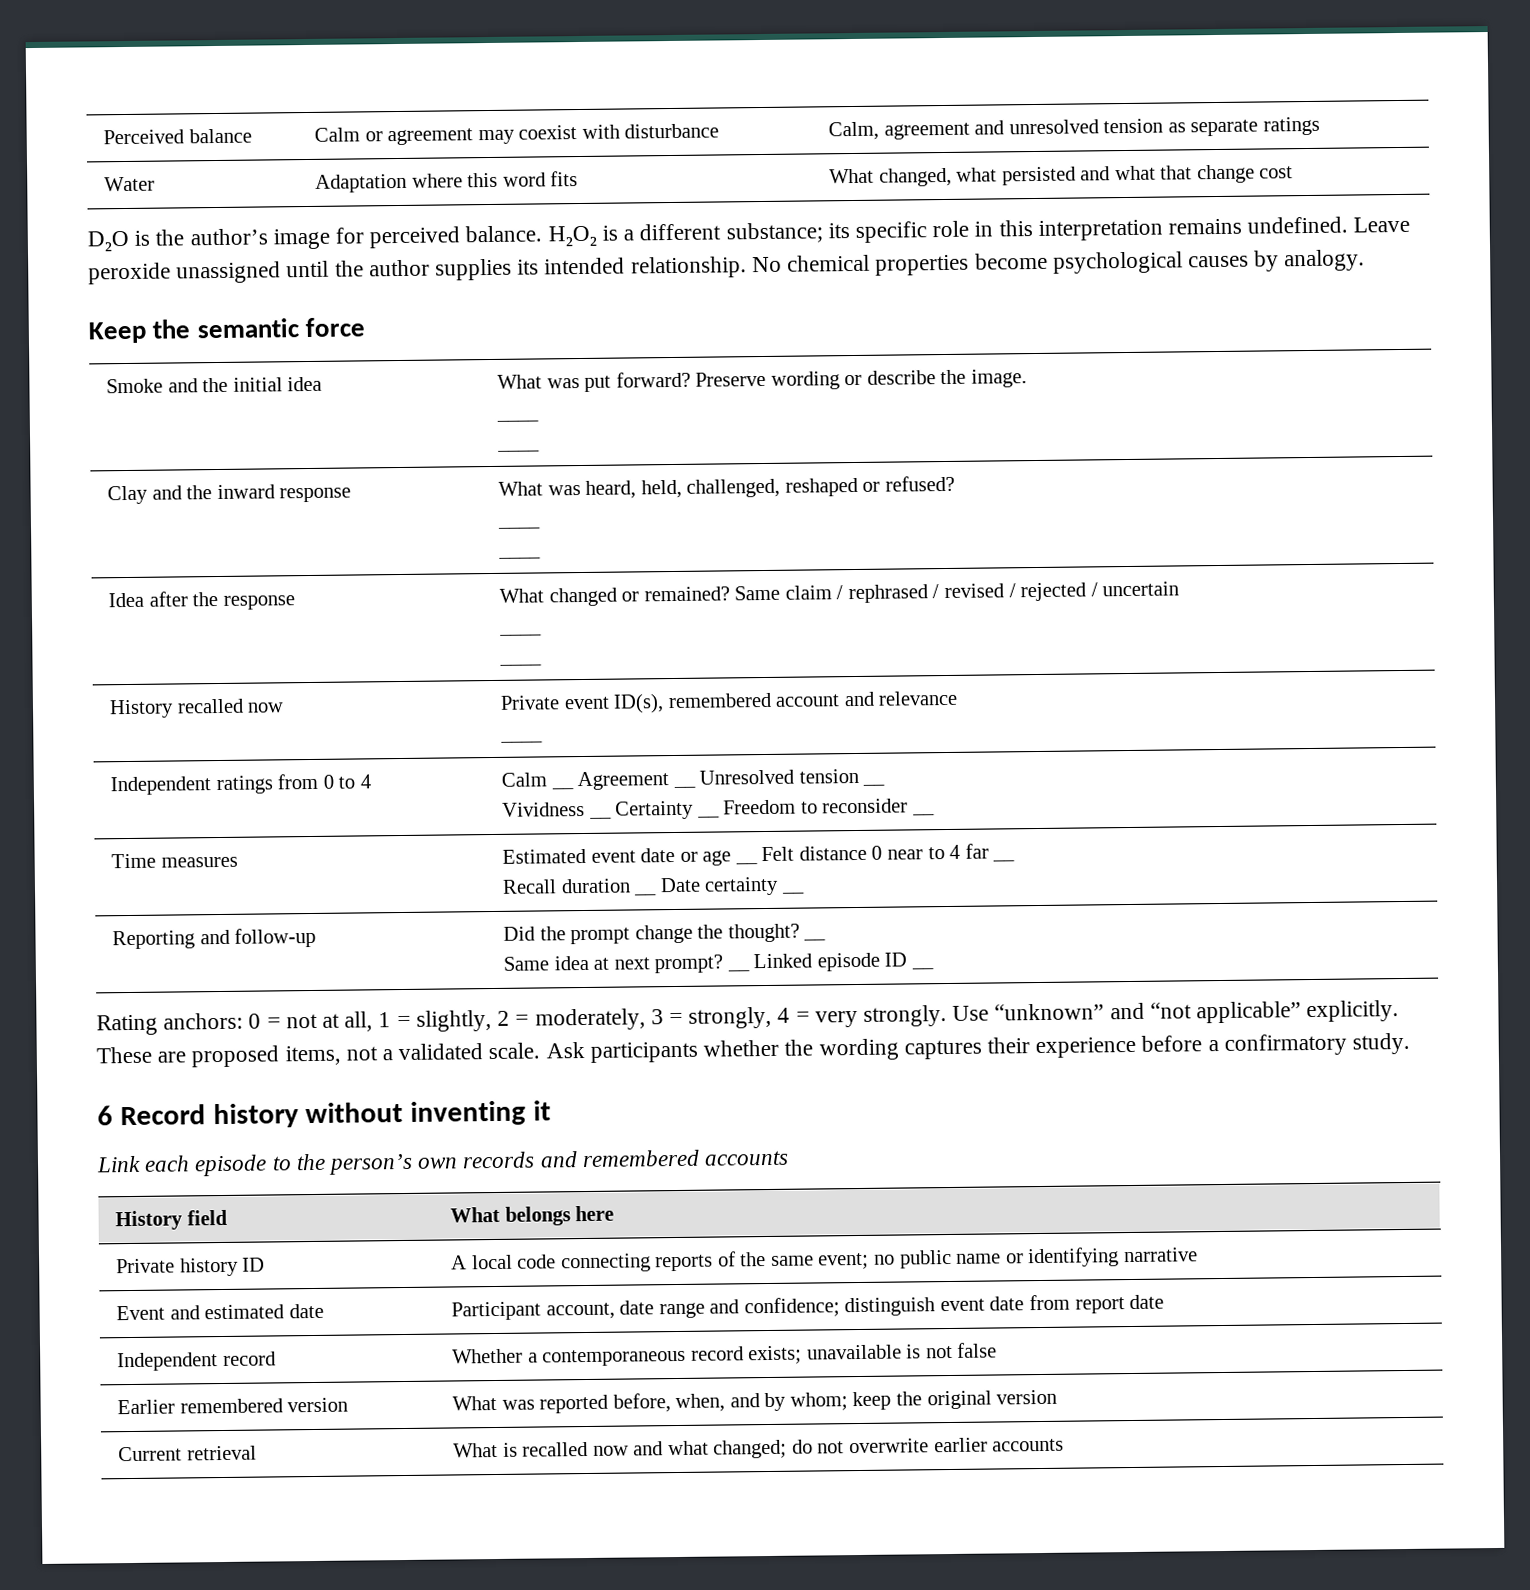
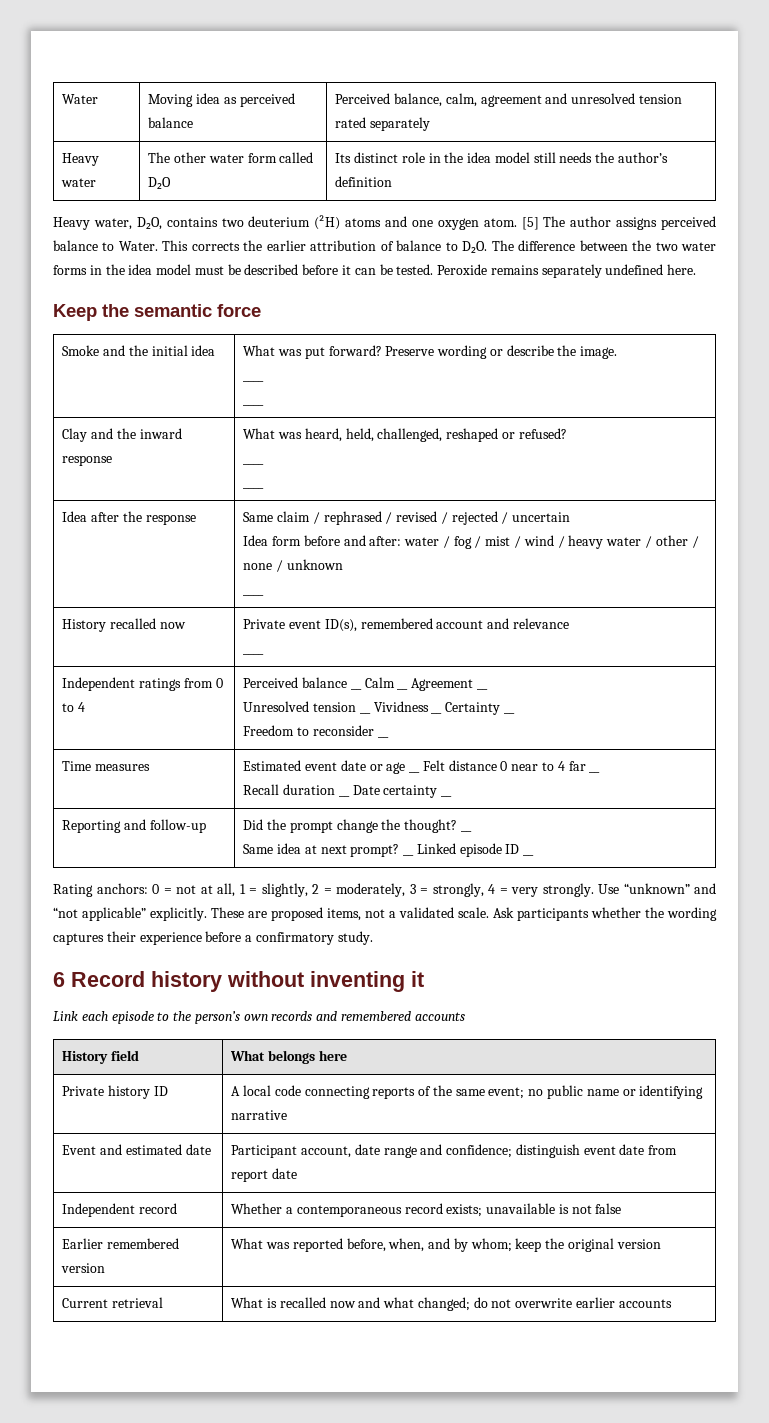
[103,128,252,145] [314,123,720,146] [828,116,1320,141] [104,176,156,192] [315,171,579,193] [829,164,1294,187] [87,216,1411,252] [88,249,1366,285] Perceived balance | Calm or agreement may coexist with disturbance | Calm, agreement and unresolved tension as separate ratings // Water | Adaptation where this word fits | What changed, what persisted and what that change cost // D₂O is the author’s image for perceived balance. H₂O₂ is a different substance; its specific role in this interpretation remains undefined. Leave peroxide unassigned until the author supplies its intended relationship. No chemical properties become psychological causes by analogy. -> [62,94,99,104] [148,93,295,107] [148,117,194,128] [335,93,682,107] [335,117,431,131] [62,153,100,166] [61,178,97,187] [148,152,314,163] [148,177,172,189] [335,152,669,163] [335,176,393,187] [53,215,716,230] [53,240,717,253] [53,264,697,278] Water | Moving idea as perceived balance | Perceived balance, calm, agreement and unresolved tension rated separately // Heavy water | The other water form called D₂O | Its distinct role in the idea model still needs the author’s definition // Heavy water, D₂O, contains two deuterium (²H) atoms and one oxygen atom. [5] The author assigns perceived balance to Water. This corrects the earlier attribution of balance to D₂O. The difference between the two water forms in the idea model must be described before it can be tested. Peroxide remains separately undefined here.
[499,586,730,607] What changed or remained? -> (196, 519) none
[499,632,543,636] ____ -> [243,535,699,549] [243,559,343,572] Idea form before and after: water / fog / mist / wind / heavy water / other / none / unknown
(371, 781) none -> [243,677,348,688] [350,688,362,690] Perceived balance __
(696, 786) none -> (488, 689) //
(886, 784) // -> (371, 713) none
(720, 816) none -> (515, 713) //

